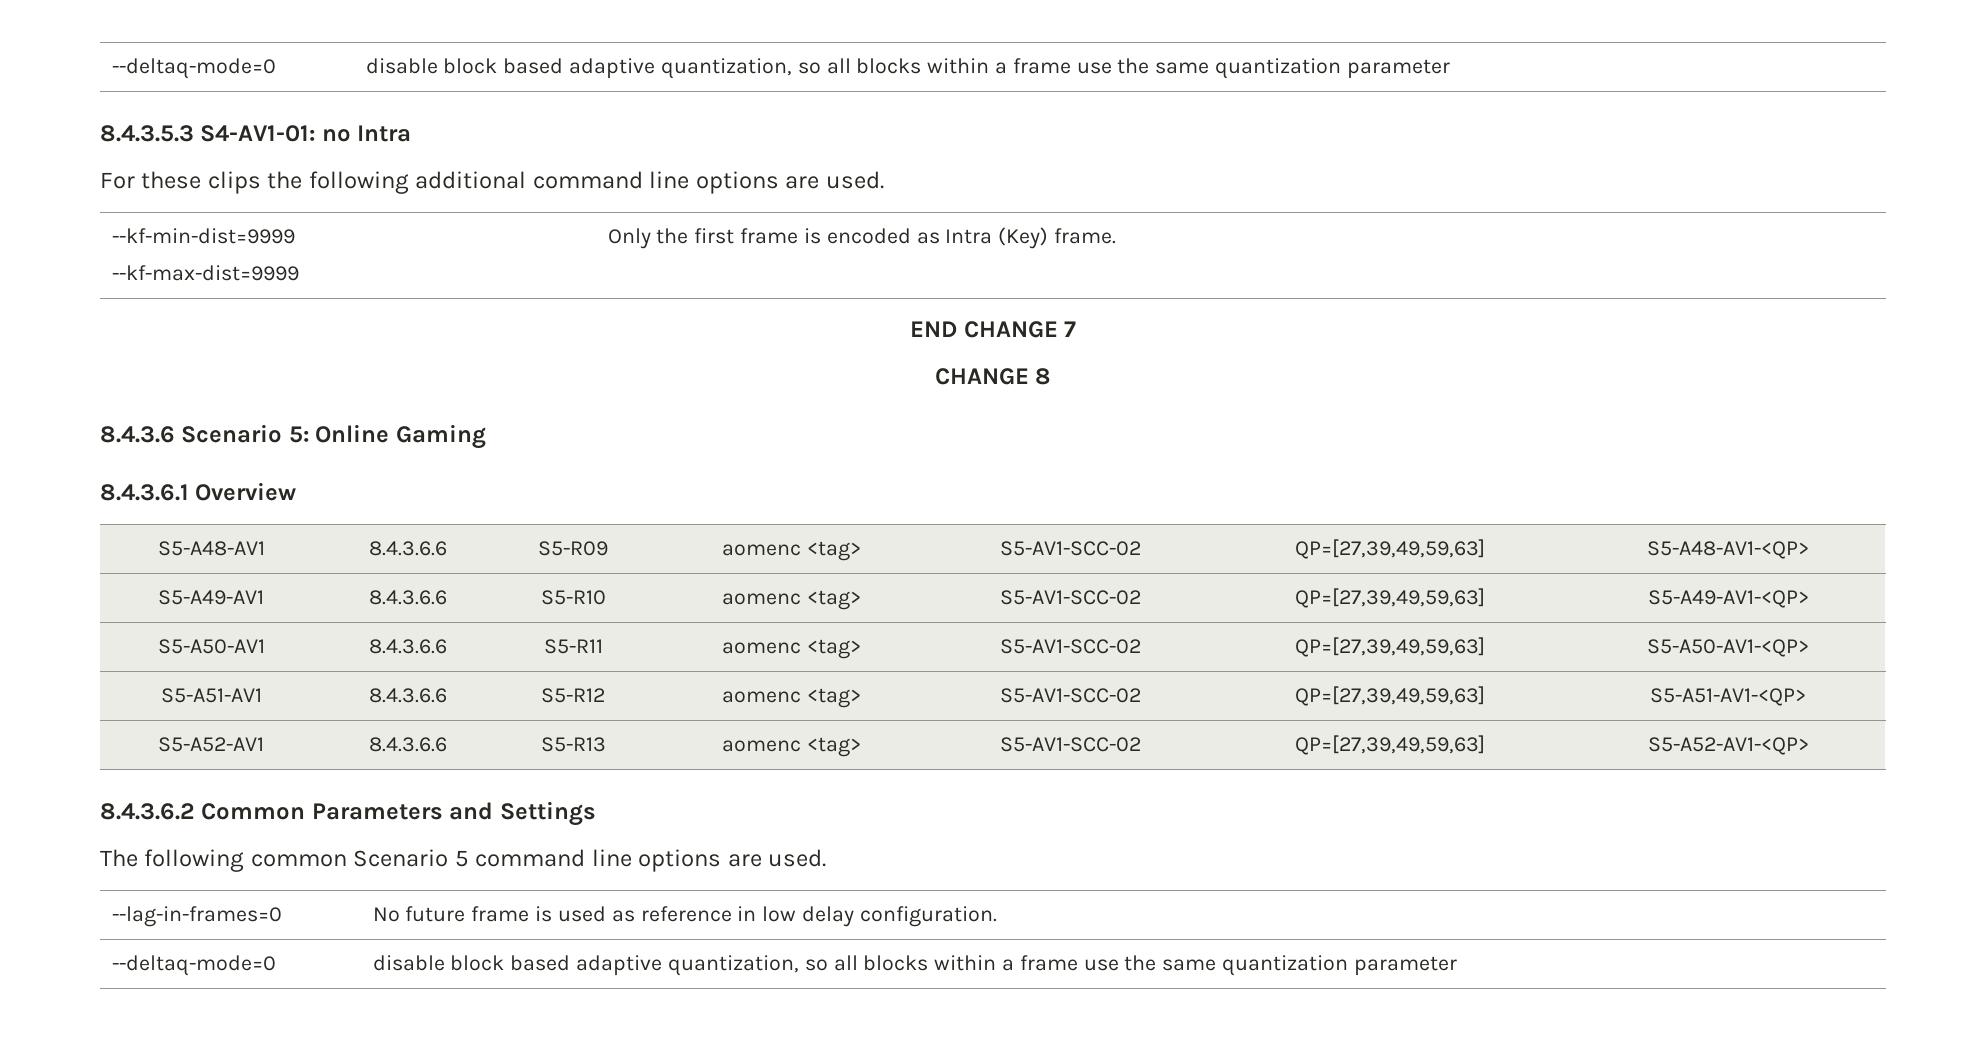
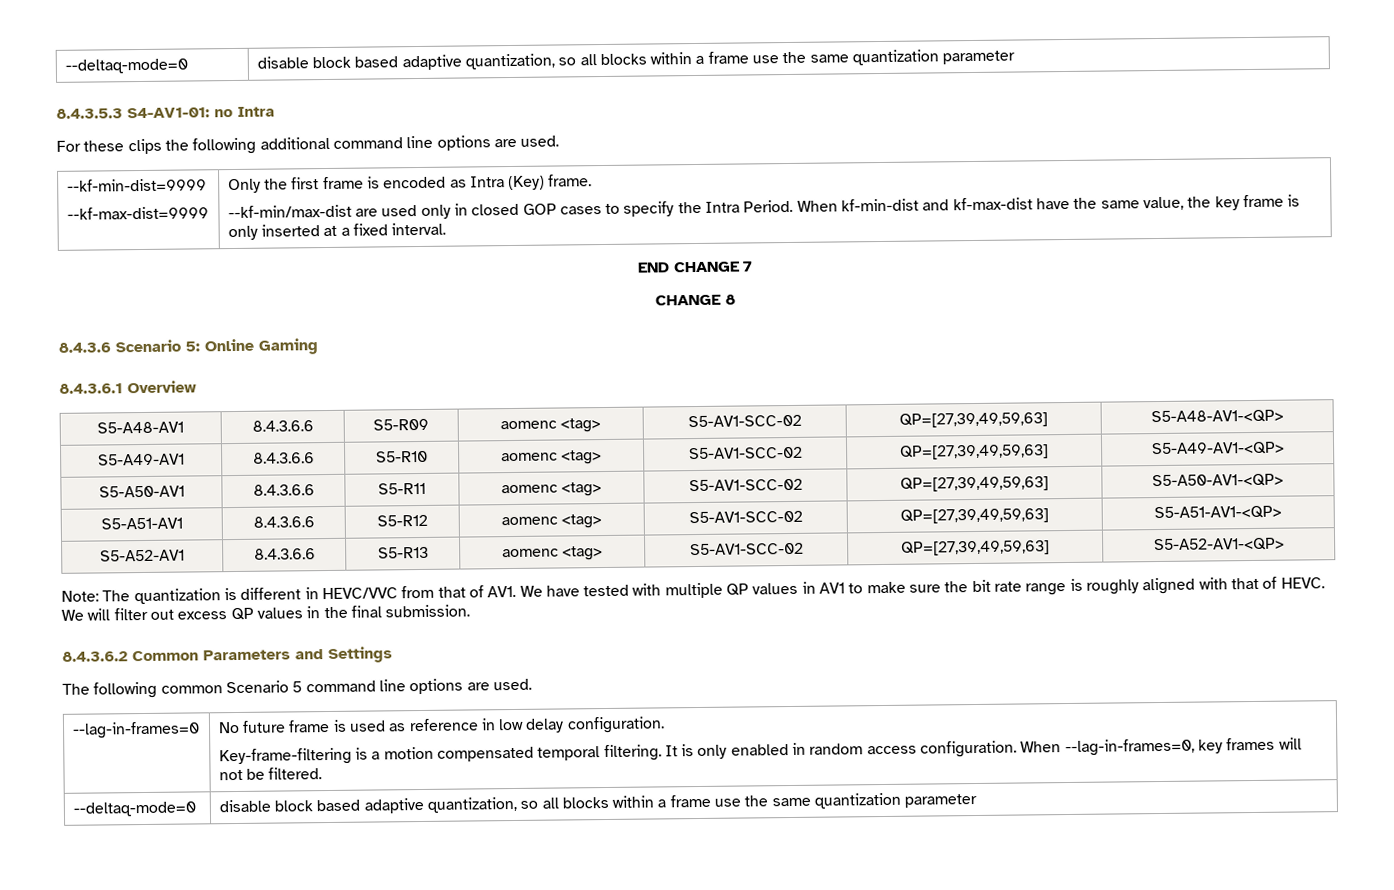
(1116, 236) none -> [227,194,1301,219] [227,222,447,241] // --kf-min/max-dist are used only in closed GOP cases to specify the Intra Period. When kf-min-dist and kf-max-dist have the same value, the key frame is only inserted at a fixed interval.
(1809, 746) none -> [61,576,1325,605] [61,604,471,621] // Note: The quantization is different in HEVC/VVC from that of AV1. We have tested with multiple QP values in AV1 to make sure the bit rate range is roughly aligned with that of HEVC. We will filter out excess QP values in the final submission.
(997, 916) none -> [218,737,1302,766] [218,767,323,781] // Key-frame-filtering is a motion compensated temporal filtering. It is only enabled in random access configuration. When --lag-in-frames=0, key frames will not be filtered.

